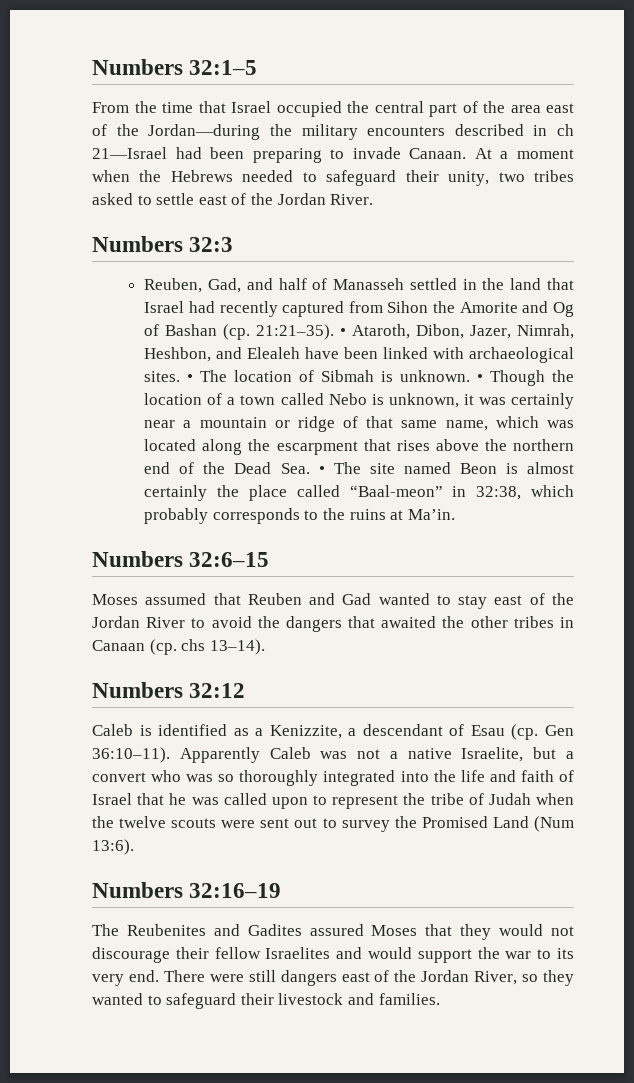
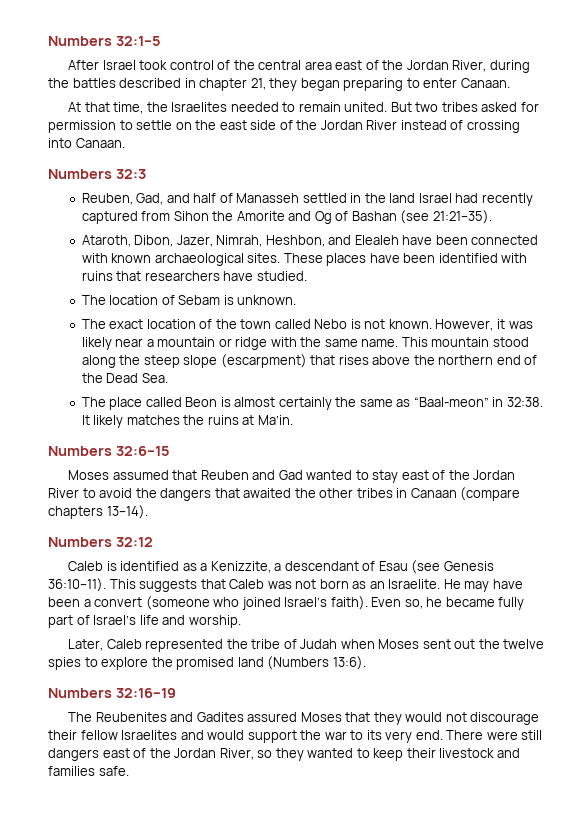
[92,101,574,117] [92,124,574,140] [92,147,245,159] From the time that Israel occupied the central part of the area east of the Jordan—during the military encounters described in ch 21—Israel had been -> [68,60,530,73] [48,78,340,91] After Israel took control of the central area east of the Jordan River, during the battles described in chapter 21, they began
[352,147,574,159] [92,170,574,186] [92,193,374,205] invade Canaan. At a moment when the Hebrews needed to safeguard their unity, two tribes asked to settle east of the Jordan River. -> [423,78,510,88] [68,102,539,114] [48,120,520,133] [48,138,125,148] enter Canaan. // At that time, the Israelites needed to remain united. But two tribes asked for permission to settle on the east side of the Jordan River instead of crossing into Canaan.
[547,278,574,290] that -> (416, 198) none
[223,324,251,340] (cp. -> [400,210,430,224] (see
[340,328,347,336] • -> (492, 217) //
[383,347,574,363] [144,371,194,382] linked with archaeological sites. • -> [471,235,539,245] [81,253,528,266] [81,271,307,281] connected with known archaeological sites. These places have been identified with ruins that researchers have studied. //
[321,370,375,382] Sibmah -> [178,295,221,305] Sebam
[477,370,574,386] [144,393,236,405] • Though the location of a -> [81,319,237,329] // The exact location of the
[388,393,459,408] unknown, -> [364,319,494,331] not known. However,
[511,393,574,409] certainly -> [81,337,112,350] likely
[343,416,574,431] [144,439,358,455] of that same name, which was located along the escarpment -> [270,337,529,347] [81,354,307,368] with the same name. This mountain stood along the steep slope (escarpment)
[318,462,451,474] • The site named -> [81,397,182,410] // The place called
[248,485,574,501] [144,508,319,524] place called “Baal-meon” in 32:38, which probably corresponds to -> [359,397,543,407] [81,415,180,428] same as “Baal-meon” in 32:38. It likely matches
[149,639,206,655] (cp. chs -> [460,487,521,501] [48,506,103,519] (compare chapters
[511,724,574,740] [92,747,574,763] [92,770,574,786] [92,793,399,809] (cp. Gen 36:10–11). Apparently Caleb was not a native Israelite, but a convert who was so thoroughly integrated into the life and faith of Israel that he was called upon to represent -> [411,560,494,574] [48,578,523,592] [48,596,525,610] [48,615,241,628] [68,639,224,652] (see Genesis 36:10–11). This suggests that Caleb was not born as an Israelite. He may have been a convert (someone who joined Israel’s faith). Even so, he became fully part of Israel’s life and worship. // Later, Caleb represented
[92,816,574,832] the twelve scouts were sent out to survey the Promised Land (Num -> [378,639,545,649] [48,656,330,670] Moses sent out the twelve spies to explore the promised land (Numbers
[166,993,237,1009] safeguard -> [373,748,404,761] keep
[378,993,440,1005] families. -> [48,766,129,776] families safe.

